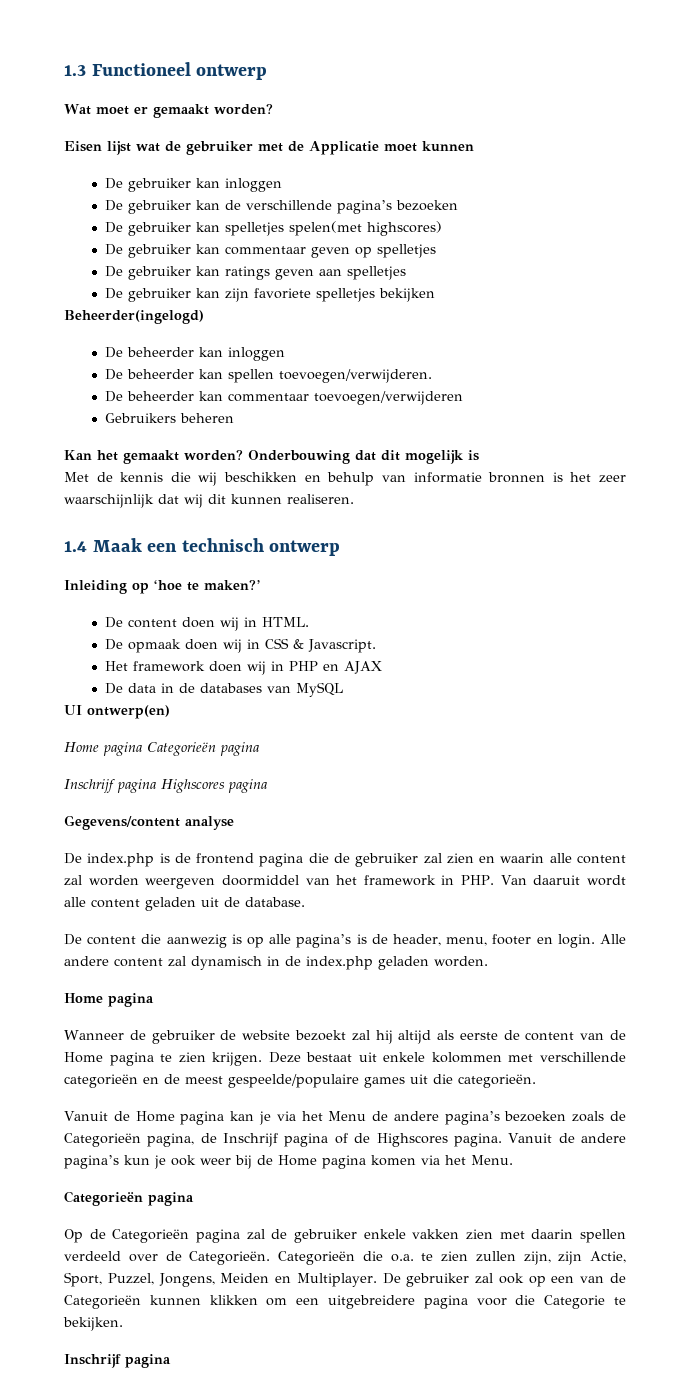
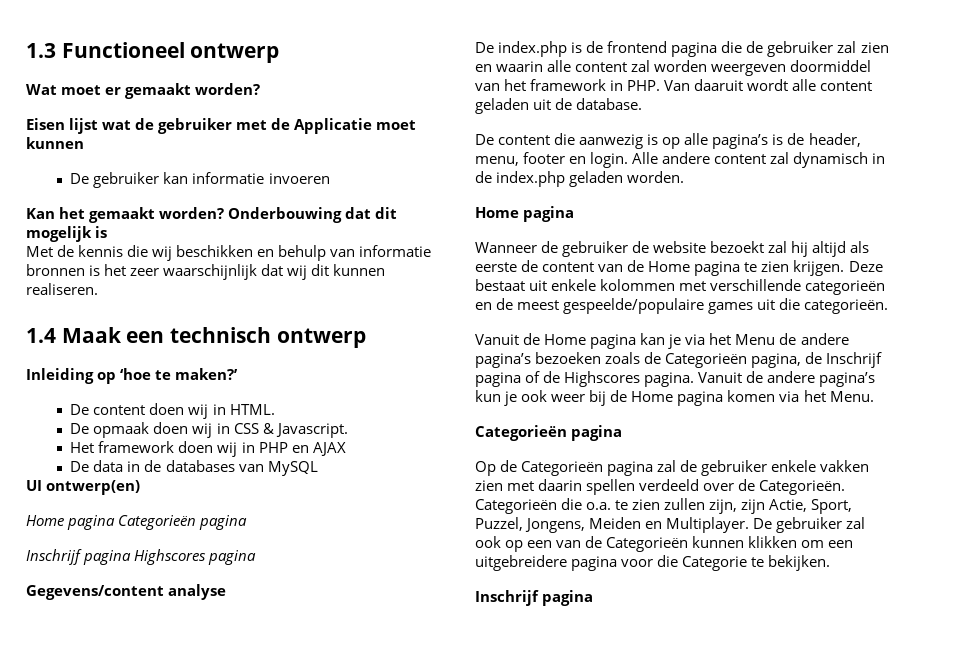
[224,178,282,192] [104,200,458,214] [104,221,442,236] [104,244,436,258] [104,266,406,280] [104,288,435,302] [64,310,204,324] [104,347,285,361] [104,369,432,383] [104,391,463,405] [104,413,234,423] inloggen // De gebruiker kan de verschillende pagina’s bezoeken // De gebruiker kan spelletjes spelen(met highscores) // De gebruiker kan commentaar geven op spelletjes // De gebruiker kan ratings geven aan spelletjes // De gebruiker kan zijn favoriete spelletjes bekijken // Beheerder(ingelogd) // De beheerder kan inloggen // De beheerder kan spellen toevoegen/verwijderen. // De beheerder kan commentaar toevoegen/verwijderen // Gebruikers beheren -> [192,172,330,184] informatie invoeren

